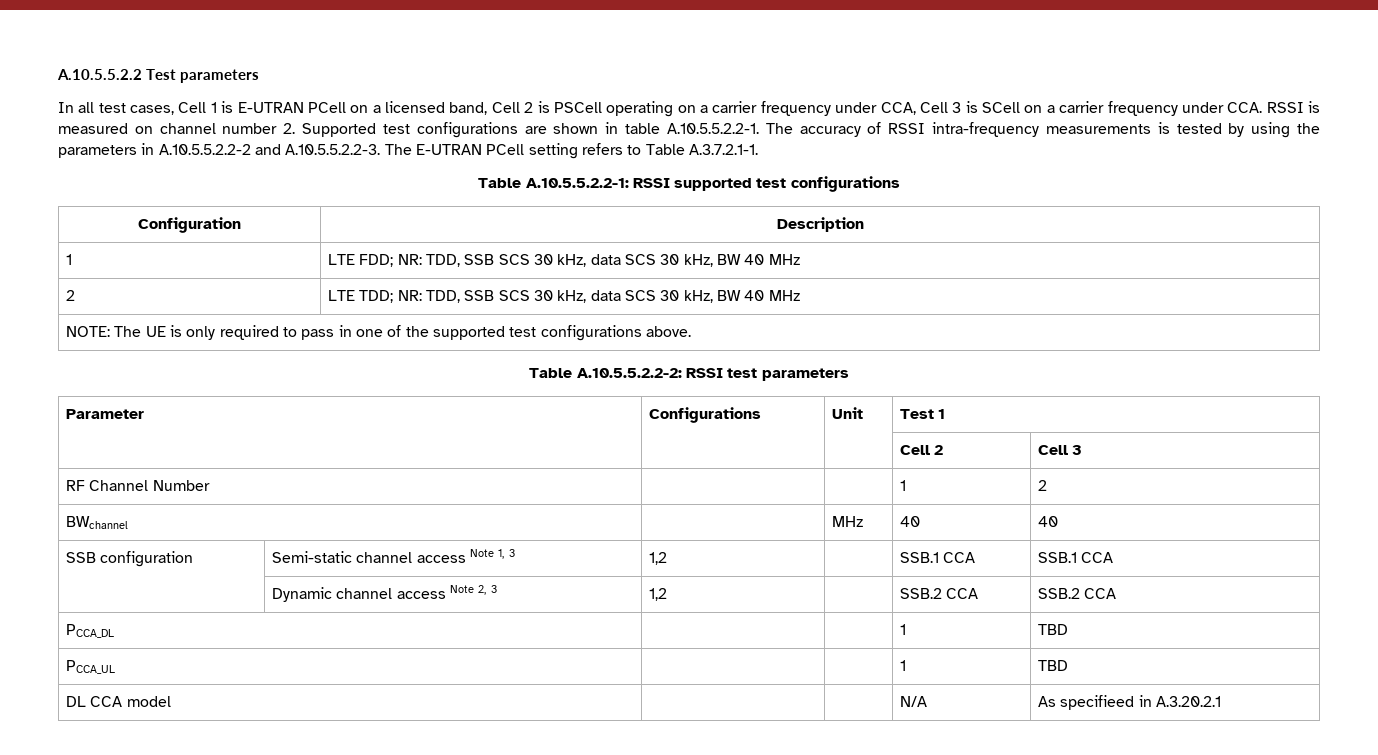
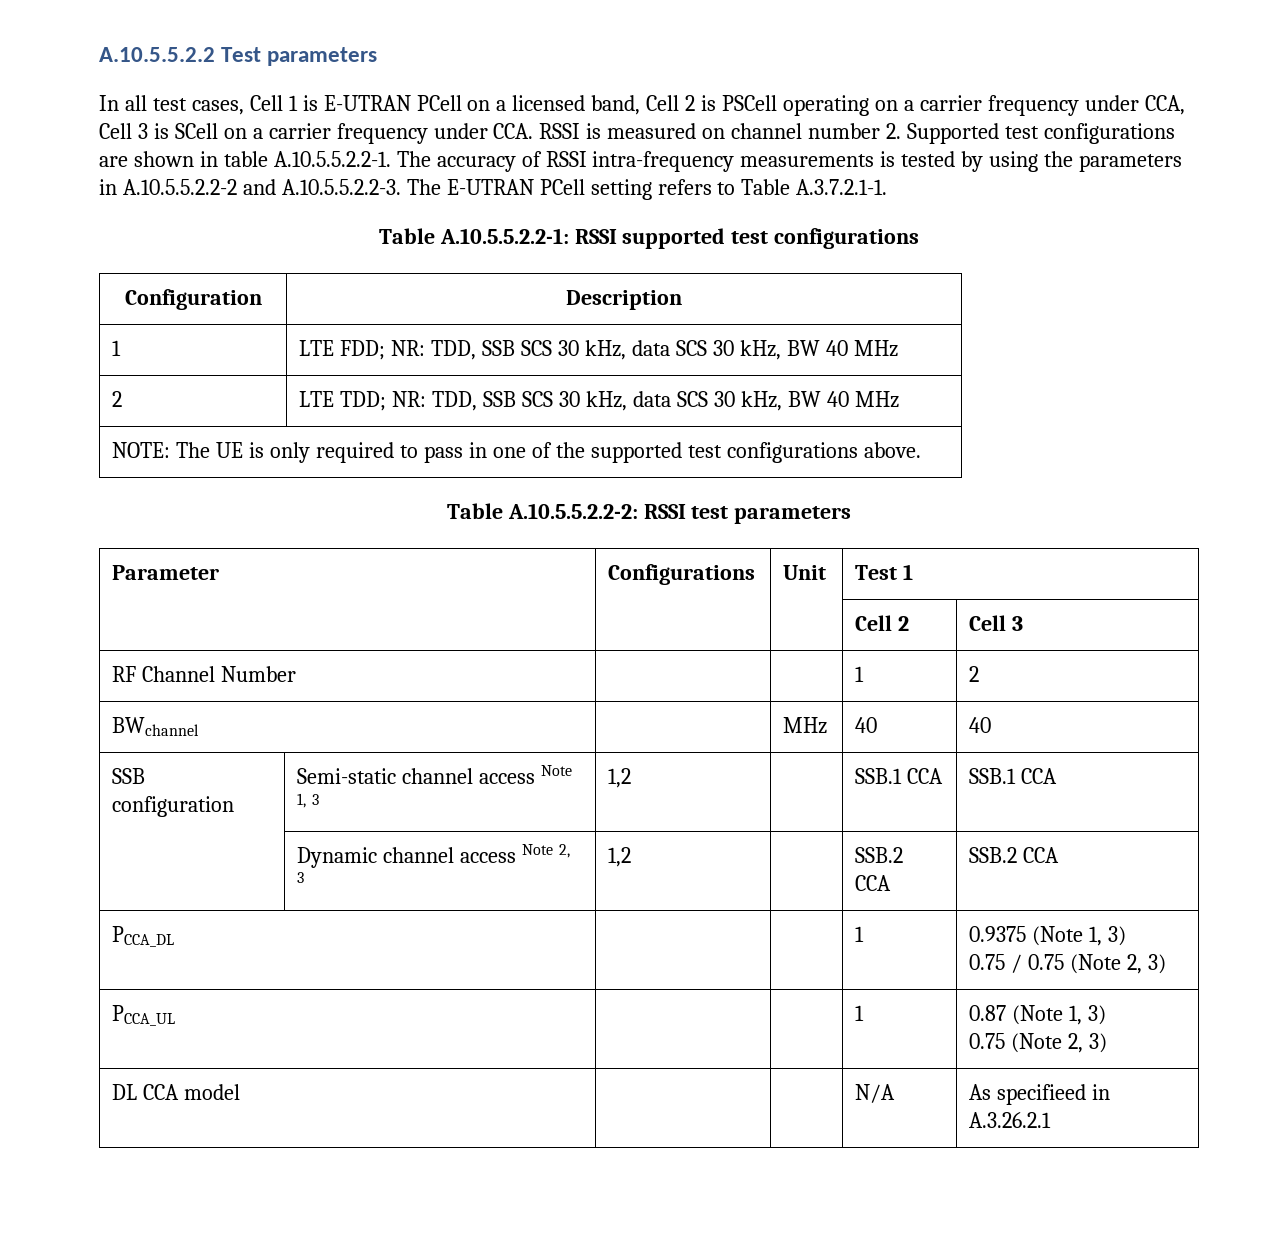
[1038,624,1069,635] [66,660,116,674] [900,660,907,671] [1038,660,1069,671] TBD // PCCA_UL | | | 1 | TBD -> [969,926,1127,946] [969,954,1167,974] [112,1005,176,1026] [855,1005,865,1021] [969,1005,1107,1025] [969,1033,1108,1053] 0.9375 (Note 1, 3) // 0.75 / 0.75 (Note 2, 3) // PCCA_UL | | | 1 | 0.87 (Note 1, 3) // 0.75 (Note 2, 3)
[1156,696,1222,707] A.3.20.2.1 -> [969,1112,1052,1128] A.3.26.2.1

